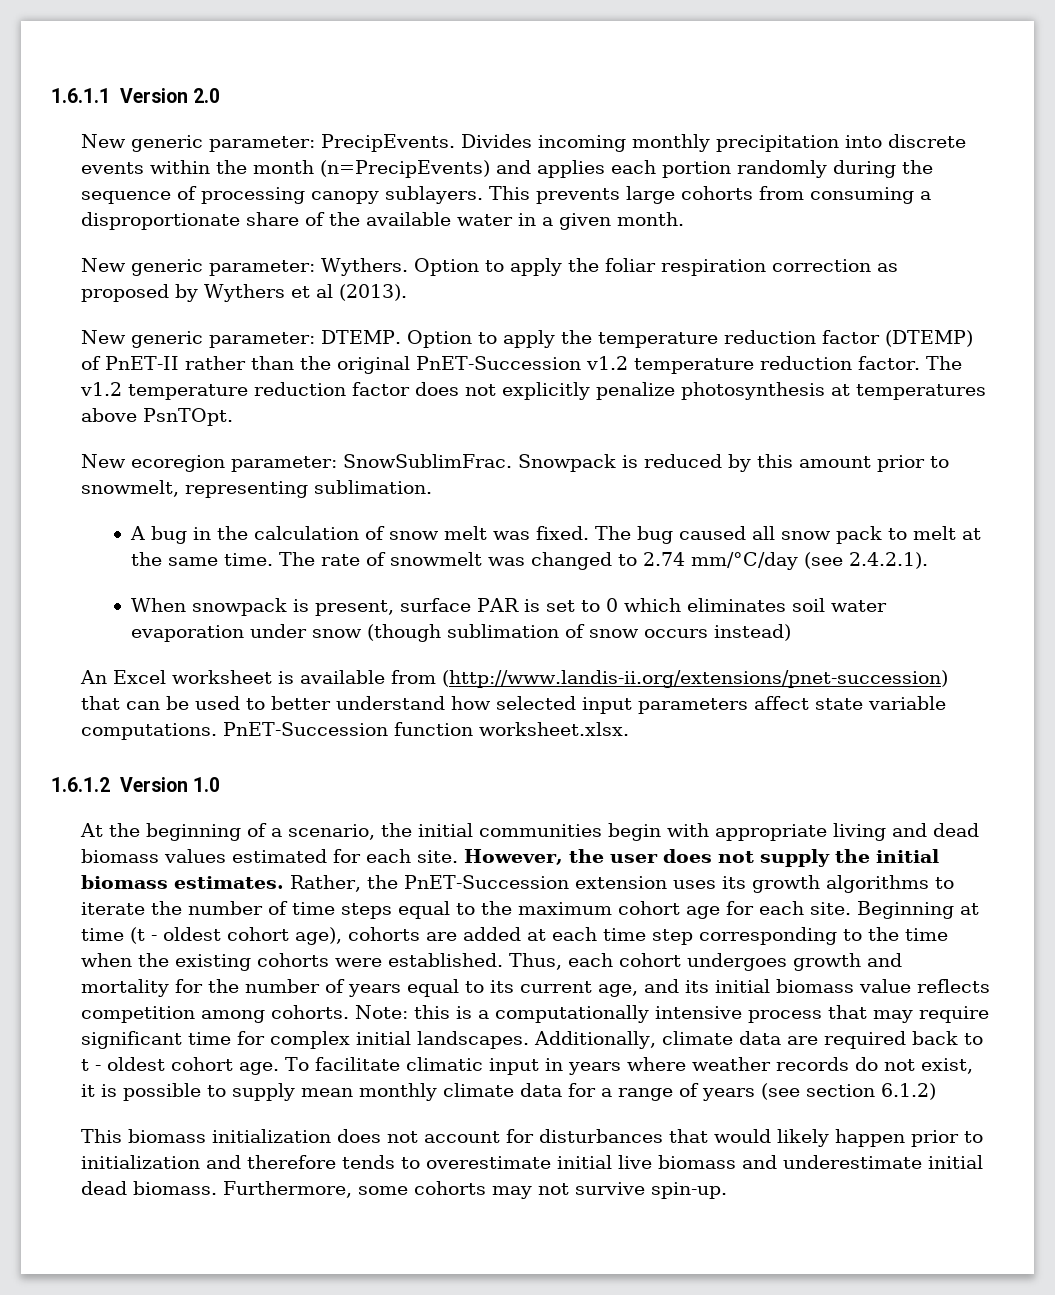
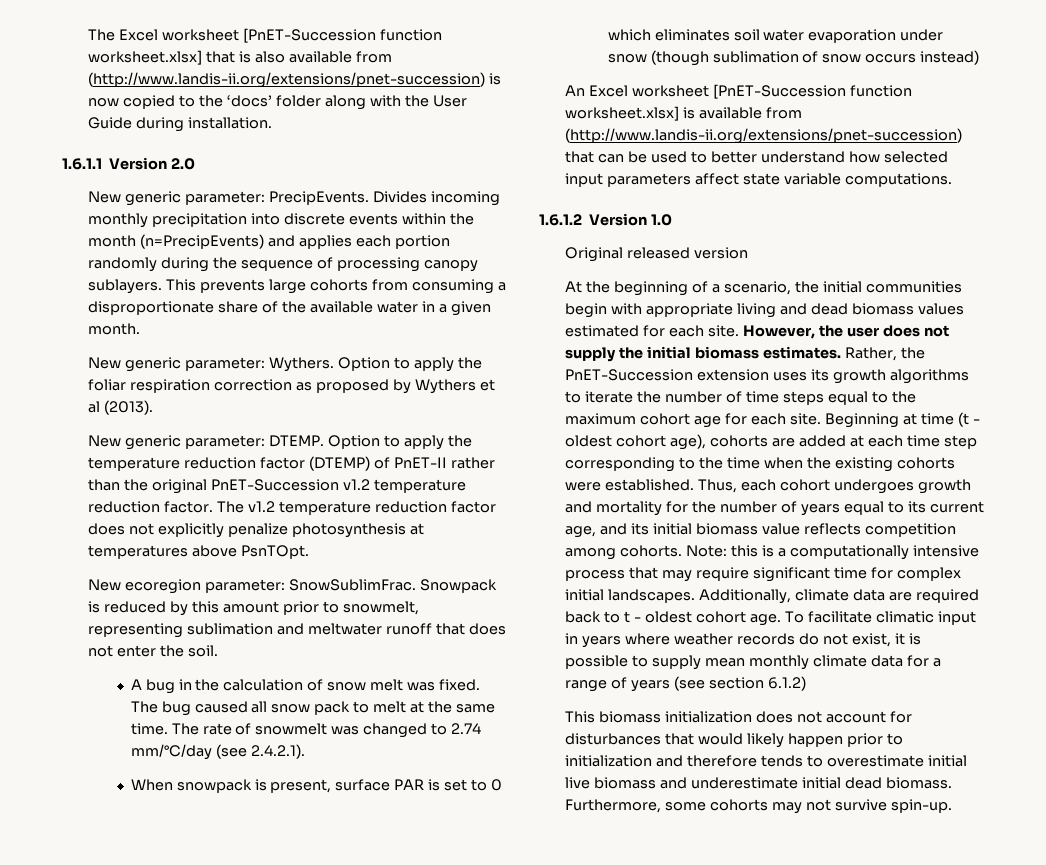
(51, 95) none -> [88,28,443,43] [88,50,392,65] [88,72,502,88] [88,95,467,110] [88,117,273,132] The Excel worksheet [PnET-Succession function worksheet.xlsx] that is also available from (http://www.landis-ii.org/extensions/pnet-succession) is now copied to the ‘docs’ folder along with the User Guide during installation. //
[313,480,432,494] sublimation. -> [187,623,506,635] [88,645,219,657] sublimation and meltwater runoff that does not enter the soil.
(272, 677) none -> [713,84,913,99] [565,106,680,121] [PnET-Succession function worksheet.xlsx]
[222,722,629,736] PnET-Succession function worksheet.xlsx. -> (952, 180) none
(220, 784) none -> [565,247,749,262] // Original released version

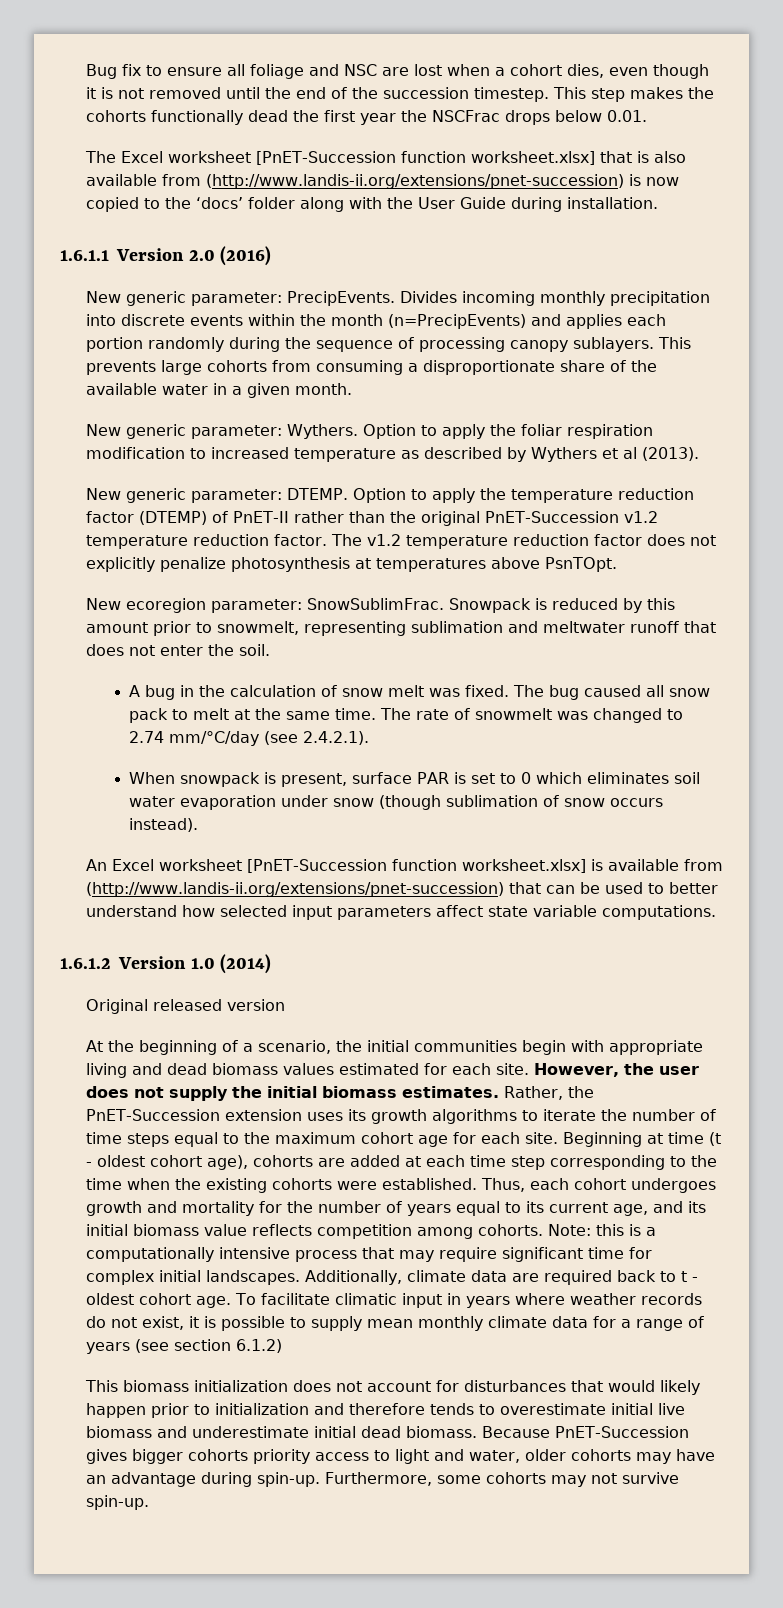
(88, 35) none -> [85,64,709,79] [85,87,714,102] [85,110,647,125] Bug fix to ensure all foliage and NSC are lost when a cohort dies, even though it is not removed until the end of the succession timestep. This step makes the cohorts functionally dead the first year the NSCFrac drops below 0.01. //
(196, 164) none -> [220,246,272,266] (2016)
[214,379,390,393] correction as proposed -> [85,447,502,462] modification to increased temperature as described
[920,50,980,65] instead) -> [129,818,199,832] instead).
(673, 220) none -> [220,954,272,974] (2014)
(952, 783) none -> [481,1426,689,1438] [85,1449,715,1464] [85,1472,320,1487] Because PnET-Succession gives bigger cohorts priority access to light and water, older cohorts may have an advantage during spin-up.

